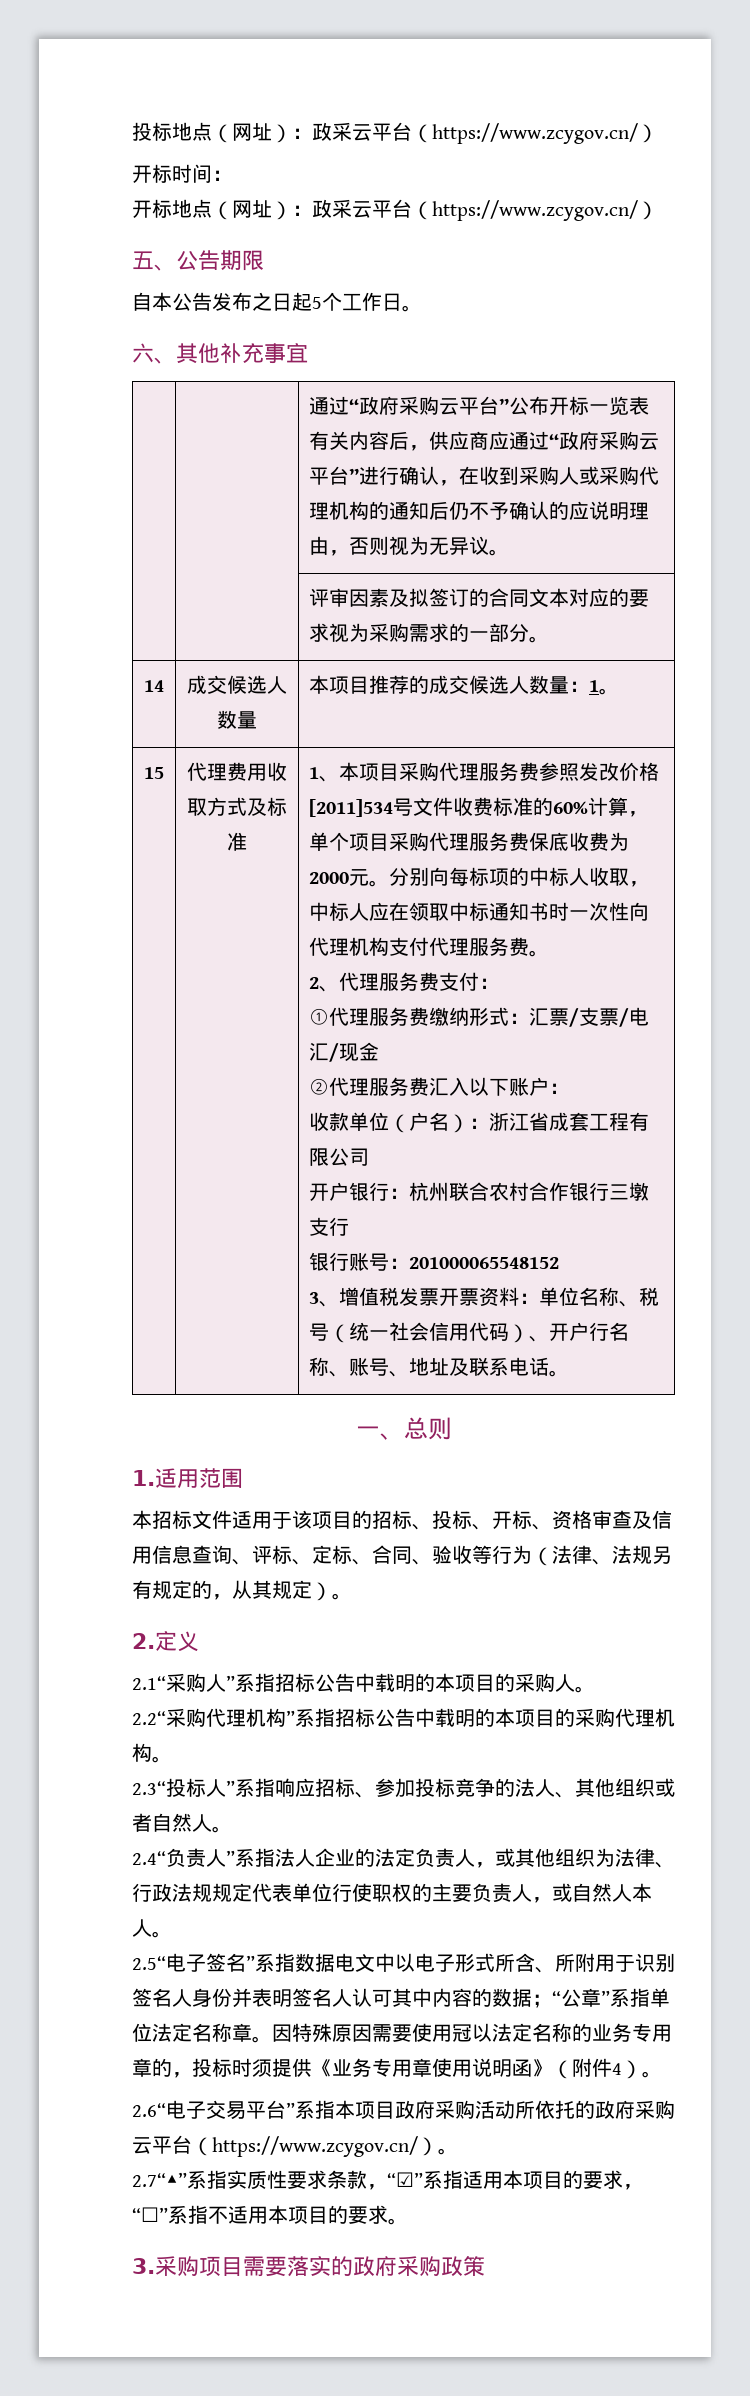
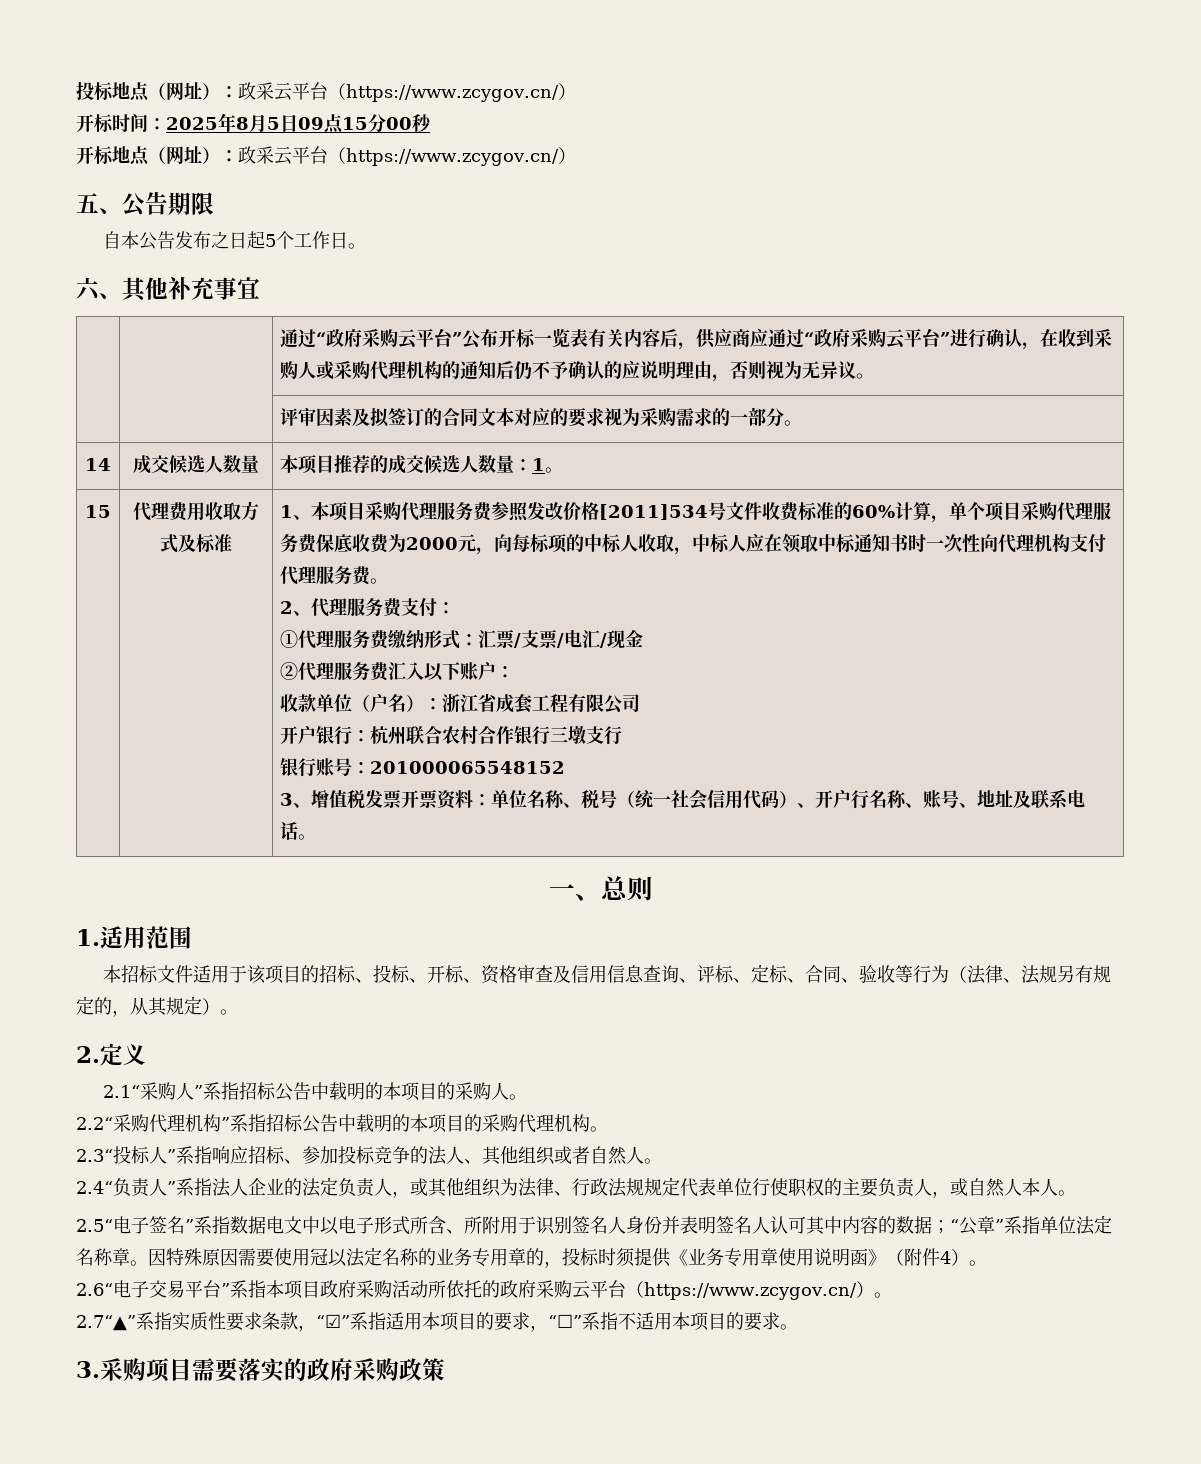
(232, 175) none -> [166,113,432,134] 2025年8月5日09点15分00秒
[369,867,430,887] 。分别 -> [476,547,495,555] ，

